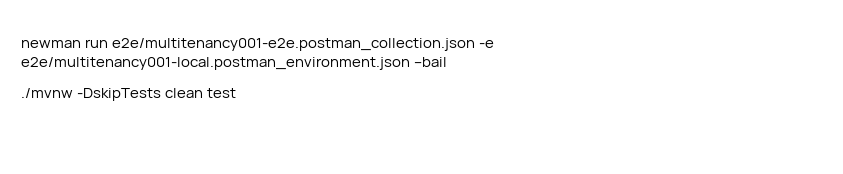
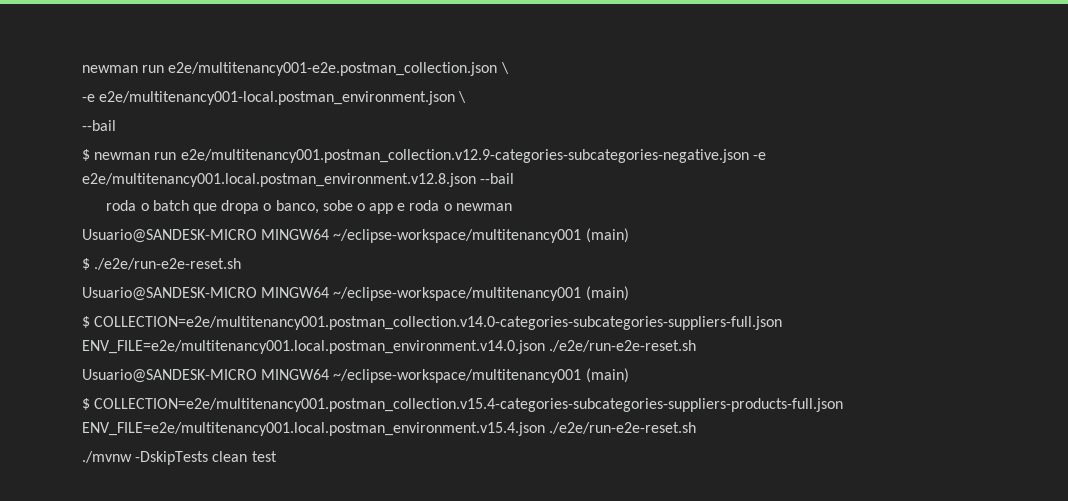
(476, 44) none -> [500,62,509,74] \ //
[414,57,448,67] –bail -> [458,91,467,103] [82,120,116,131] [82,149,766,163] [82,173,515,187] [106,200,512,214] [82,228,629,243] [82,258,242,270] [82,286,629,301] [82,316,783,330] [82,340,697,354] [82,368,629,383] [82,398,844,412] [82,422,697,436] \ // --bail // $ newman run e2e/multitenancy001.postman_collection.v12.9-categories-subcategories-negative.json -e e2e/multitenancy001.local.postman_environment.v12.8.json --bail // roda o batch que dropa o banco, sobe o app e roda o newman // Usuario@SANDESK-MICRO MINGW64 ~/eclipse-workspace/multitenancy001 (main) // $ ./e2e/run-e2e-reset.sh // Usuario@SANDESK-MICRO MINGW64 ~/eclipse-workspace/multitenancy001 (main) // $ COLLECTION=e2e/multitenancy001.postman_collection.v14.0-categories-subcategories-suppliers-full.json ENV_FILE=e2e/multitenancy001.local.postman_environment.v14.0.json ./e2e/run-e2e-reset.sh // Usuario@SANDESK-MICRO MINGW64 ~/eclipse-workspace/multitenancy001 (main) // $ COLLECTION=e2e/multitenancy001.postman_collection.v15.4-categories-subcategories-suppliers-products-full.json ENV_FILE=e2e/multitenancy001.local.postman_environment.v15.4.json ./e2e/run-e2e-reset.sh

